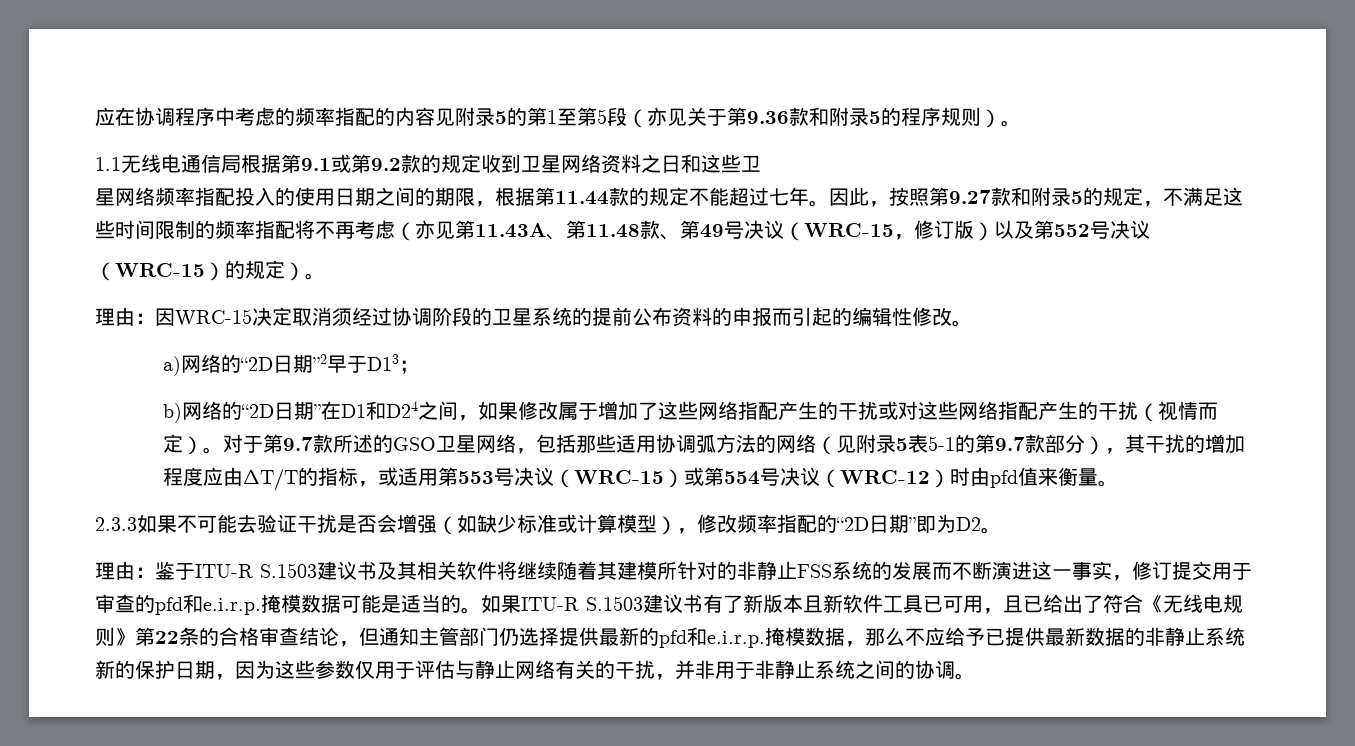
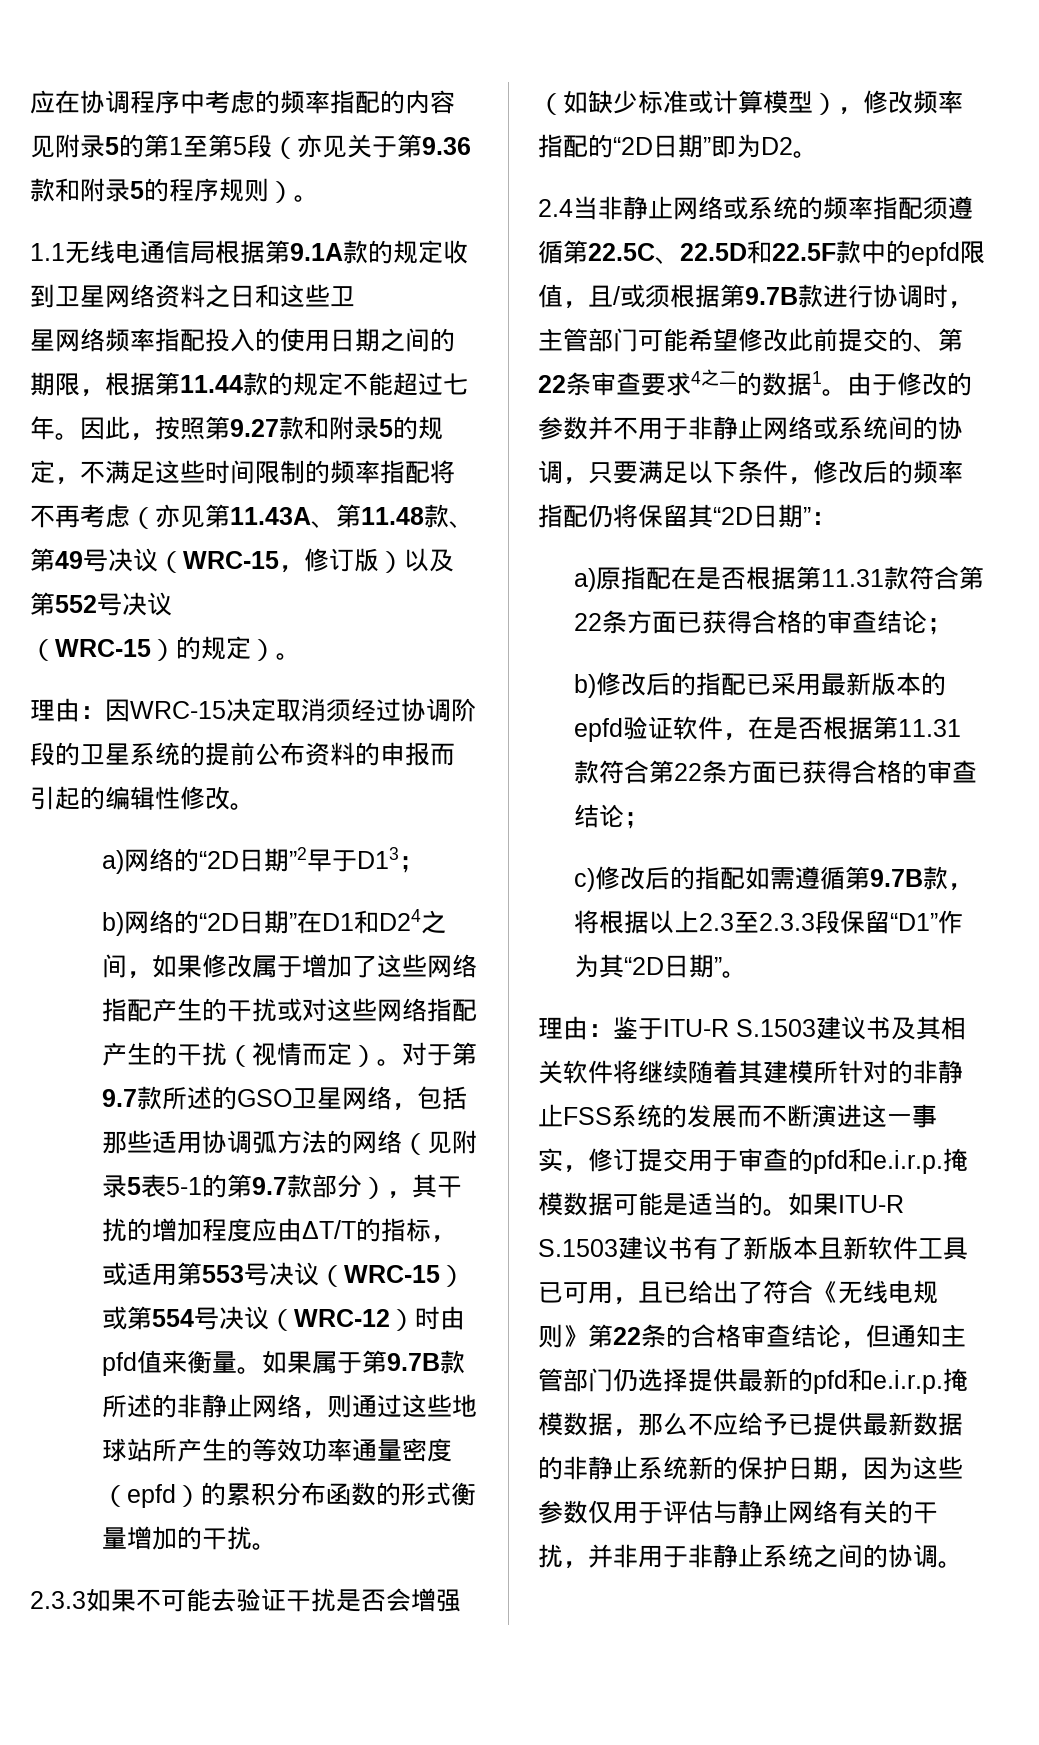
[301,154,401,173] 9.1或第9.2 -> [290,243,343,261] 9.1A
(1119, 483) none -> [261,1350,465,1374] [101,1394,477,1419] [101,1438,452,1462] [101,1482,476,1508] [101,1526,277,1550] 如果属于第9.7B款所述的非静止网络，则通过这些地球站所产生的等效功率通量密度（epfd）的累积分布函数的形式衡量增加的干扰。
(1001, 530) none -> [538,196,973,220] [538,240,985,266] [538,284,973,309] [538,328,963,352] [538,369,822,396] [822,372,972,396] [538,416,963,440] [538,460,963,485] [538,504,836,528] [573,566,984,592] [573,610,952,635] [573,672,946,698] [573,716,961,742] [573,760,977,784] [573,804,649,829] [573,866,973,892] [573,910,963,934] [573,954,747,978] // 2.4当非静止网络或系统的频率指配须遵循第22.5C、22.5D和22.5F款中的epfd限值，且/或须根据第9.7B款进行协调时，主管部门可能希望修改此前提交的、第22条审查要求4之二的数据1。由于修改的参数并不用于非静止网络或系统间的协调，只要满足以下条件，修改后的频率指配仍将保留其“2D日期”： // a)原指配在是否根据第11.31款符合第22条方面已获得合格的审查结论； // b)修改后的指配已采用最新版本的epfd验证软件，在是否根据第11.31款符合第22条方面已获得合格的审查结论； // c)修改后的指配如需遵循第9.7B款，将根据以上2.3至2.3.3段保留“D1”作为其“2D日期”。

